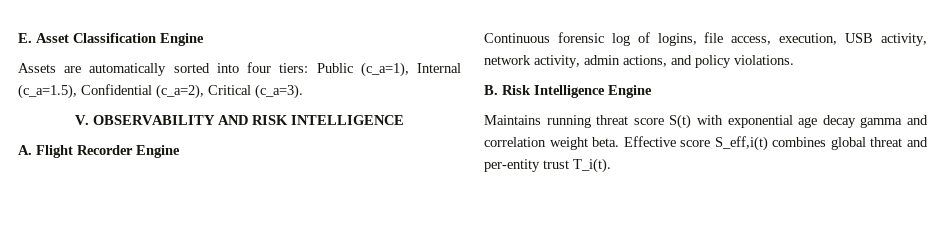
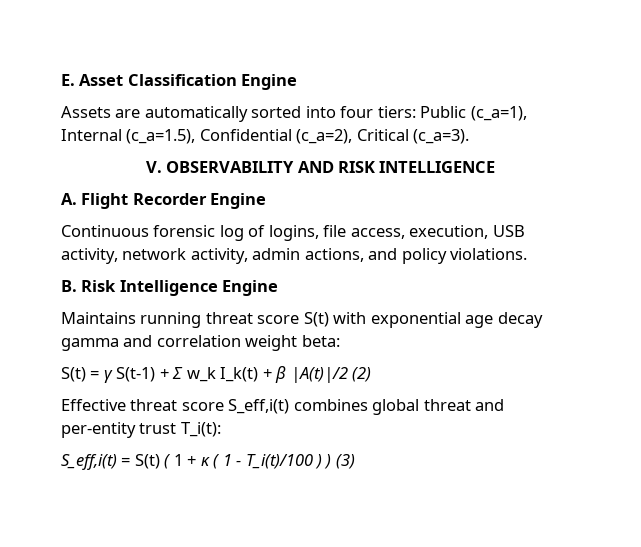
[592,136,676,147] beta. Effective -> [301,335,340,347] [61,366,372,383] [61,399,178,411] beta: // S(t) = γ S(t-1) + Σ w_k I_k(t) + β |A(t)|/2 (2) // Effective threat
[573,158,611,173] T_i(t). -> [180,422,221,437] [61,454,355,470] T_i(t): // S_eff,i(t) = S(t) ( 1 + κ ( 1 - T_i(t)/100 ) ) (3)

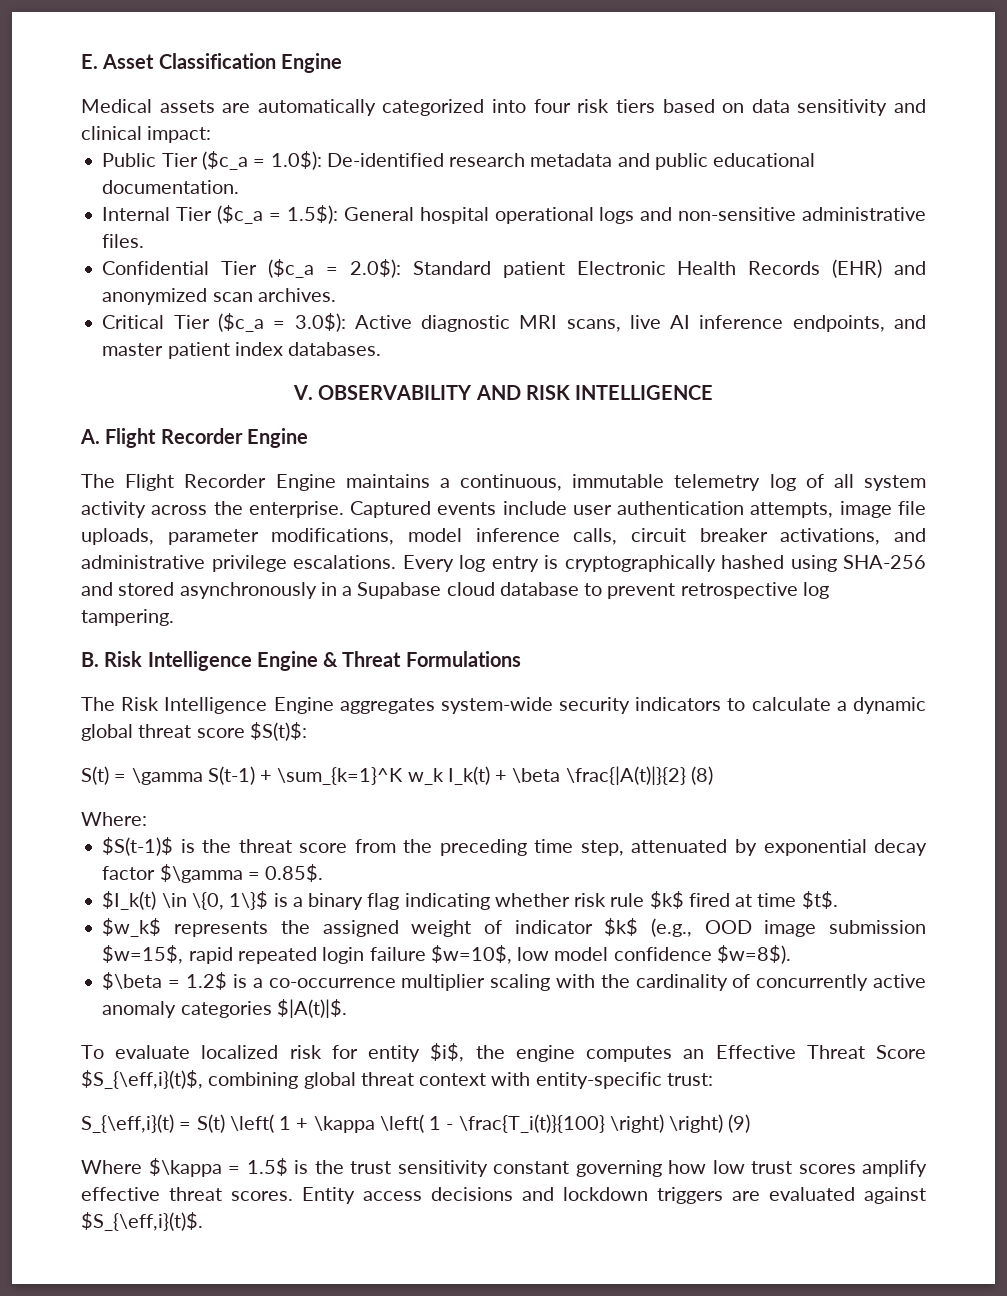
[61,106,111,118] Assets -> [81,99,215,113] Medical assets
[251,106,302,118] sorted -> [382,99,485,116] categorized
[377,106,527,121] [61,129,470,144] tiers: Public (c_a=1), Internal (c_a=1.5), Confidential (c_a=2), Critical (c_a=3). -> [577,99,926,116] [81,126,212,143] [102,151,816,170] [102,180,240,194] [102,205,926,224] [102,234,145,248] [102,259,926,278] [102,288,336,305] [102,313,927,332] [102,342,382,359] risk tiers based on data sensitivity and clinical impact: // Public Tier ($c_a = 1.0$): De-identified research metadata and public educational documentation. // Internal Tier ($c_a = 1.5$): General hospital operational logs and non-sensitive administrative files. // Confidential Tier ($c_a = 2.0$): Standard patient Electronic Health Records (EHR) and anonymized scan archives. // Critical Tier ($c_a = 3.0$): Active diagnostic MRI scans, live AI inference endpoints, and master patient index databases.
[61,225,525,241] [61,248,528,264] [61,280,279,296] [61,312,543,328] [61,335,340,351] Continuous forensic log of logins, file access, execution, USB activity, network activity, admin actions, and policy violations. // B. Risk Intelligence Engine // Maintains running threat score S(t) with exponential age decay gamma and correlation weight beta: -> [81,474,926,491] [81,501,926,518] [81,528,926,545] [81,555,926,572] [81,582,829,599] [81,609,174,626] [81,651,521,671] [81,697,926,714] [81,722,307,741] The Flight Recorder Engine maintains a continuous, immutable telemetry log of all system activity across the enterprise. Captured events include user authentication attempts, image file uploads, parameter modifications, model inference calls, circuit breaker activations, and administrative privilege escalations. Every log entry is cryptographically hashed using SHA-256 and stored asynchronously in a Supabase cloud database to prevent retrospective log tampering. // B. Risk Intelligence Engine & Threat Formulations // The Risk Intelligence Engine aggregates system-wide security indicators to calculate a dynamic global threat score $S(t)$:
[103,370,113,383] γ -> [131,768,203,785] \gamma
[172,367,184,379] Σ -> [277,767,404,785] \sum_{k=1}^K
[275,366,372,383] [61,399,505,415] [61,422,221,438] [61,454,117,470] β |A(t)|/2 (2) // Effective threat score S_eff,i(t) combines global threat and per-entity trust T_i(t): // S_eff,i(t) -> [512,766,713,785] [81,812,147,826] [102,837,927,856] [102,864,324,883] [102,891,838,910] [102,918,927,937] [102,945,791,964] [102,972,927,991] [102,999,347,1018] [81,1043,927,1062] [81,1070,713,1089] [81,1114,174,1133] \beta \frac{|A(t)|}{2} (8) // Where: // $S(t-1)$ is the threat score from the preceding time step, attenuated by exponential decay factor $\gamma = 0.85$. // $I_k(t) \in \{0, 1\}$ is a binary flag indicating whether risk rule $k$ fired at time $t$. // $w_k$ represents the assigned weight of indicator $k$ (e.g., OOD image submission $w=15$, rapid repeated login failure $w=10$, low model confidence $w=8$). // $\beta = 1.2$ is a co-occurrence multiplier scaling with the cardinality of concurrently active anomaly categories $|A(t)|$. // To evaluate localized risk for entity $i$, the engine computes an Effective Threat Score $S_{\eff,i}(t)$, combining global threat context with entity-specific trust: // S_{\eff,i}(t)
[164,454,172,469] ( -> [229,1114,274,1133] \left(
[200,454,355,469] κ ( 1 - T_i(t)/100 ) ) (3) -> [313,1114,751,1133] [81,1158,927,1177] [81,1187,926,1204] [81,1212,203,1231] \kappa \left( 1 - \frac{T_i(t)}{100} \right) \right) (9) // Where $\kappa = 1.5$ is the trust sensitivity constant governing how low trust scores amplify effective threat scores. Entity access decisions and lockdown triggers are evaluated against $S_{\eff,i}(t)$.

